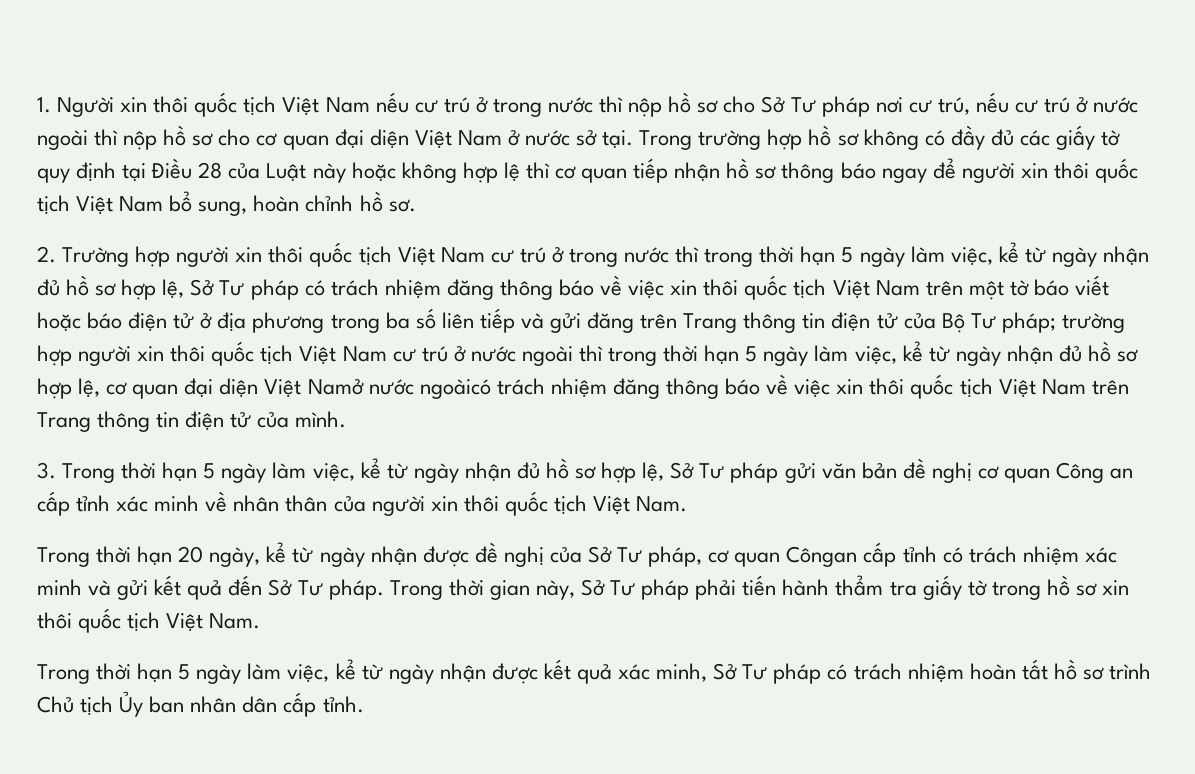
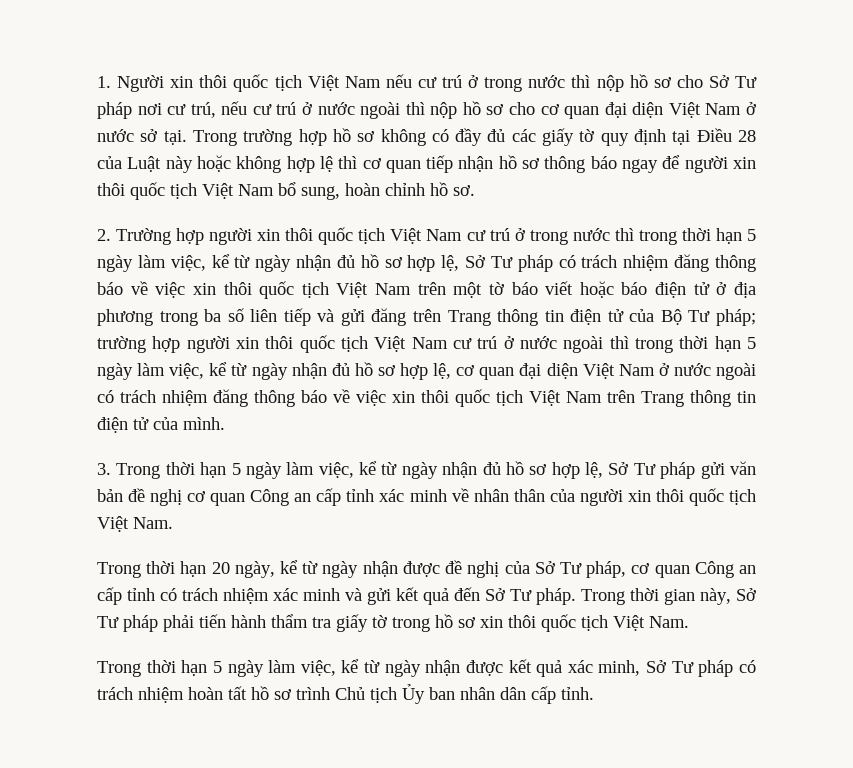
[307,379,491,399] Namở nước ngoàicó -> [618,363,757,380] [97,390,114,403] Nam ở nước ngoài có
[786,546,858,567] Côngan -> [694,561,757,578] Công an

